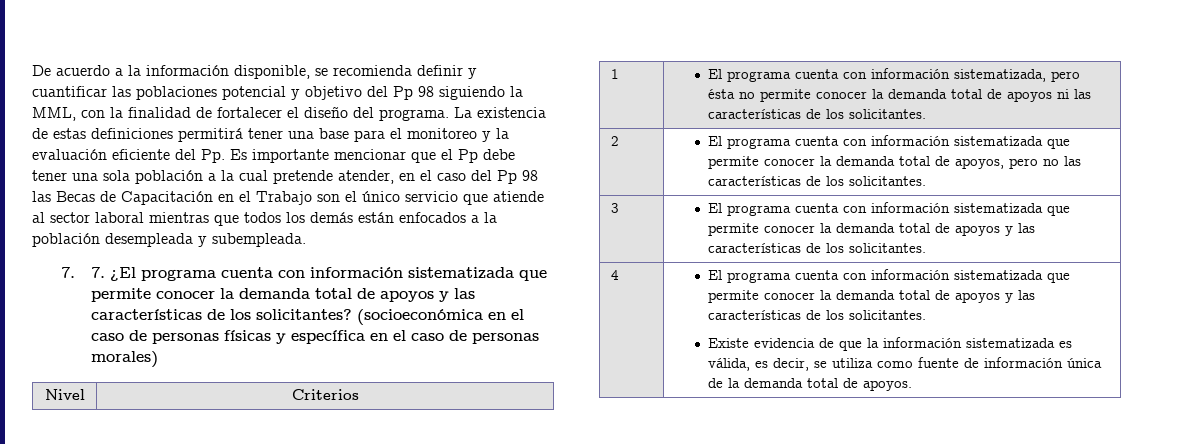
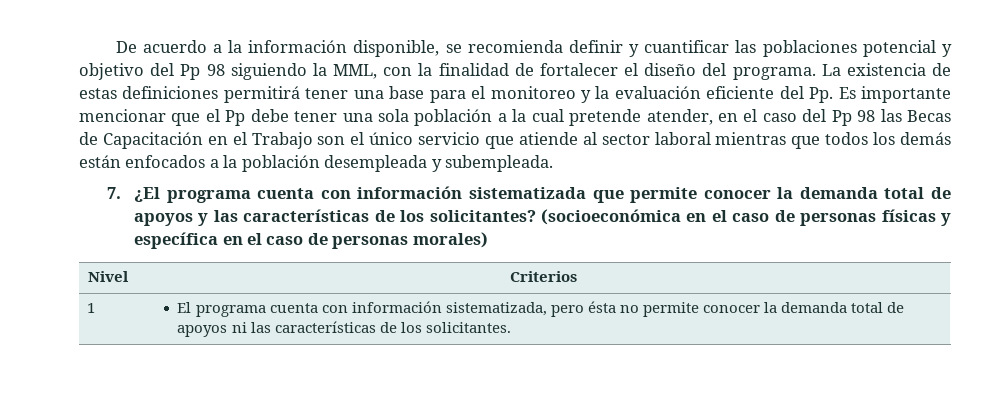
[90,267,105,278] 7. -> (121, 193) none
[610,136,619,146] [708,135,1071,149] [708,156,1082,169] [708,176,927,186] [610,203,619,213] [708,202,1071,216] [708,223,1036,236] [708,243,927,253] [610,270,619,280] [708,269,1071,283] [708,290,1036,303] [708,310,927,320] [708,337,1073,351] [708,357,1103,371] [708,378,913,391] // 2 | El programa cuenta con información sistematizada que permite conocer la demanda total de apoyos, pero no las características de los solicitantes. // 3 | El programa cuenta con información sistematizada que permite conocer la demanda total de apoyos y las características de los solicitantes. // 4 | El programa cuenta con información sistematizada que permite conocer la demanda total de apoyos y las características de los solicitantes. // Existe evidencia de que la información sistematizada es válida, es decir, se utiliza como fuente de información única de la demanda total de apoyos. -> (511, 327) none

